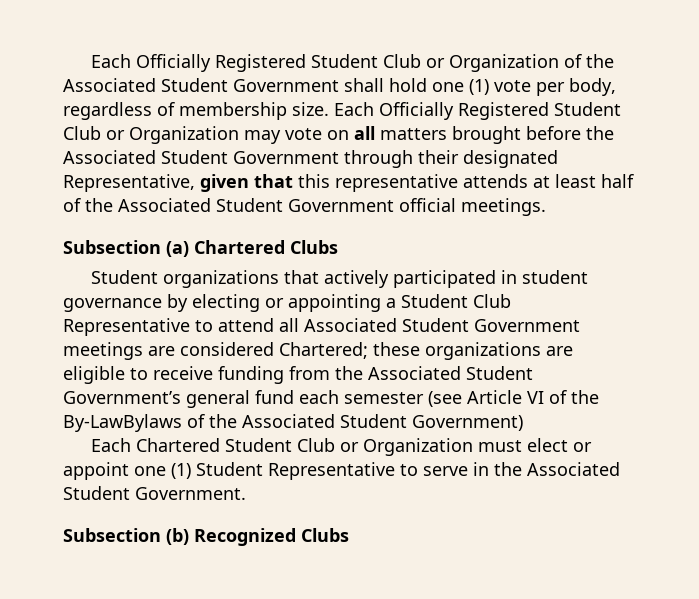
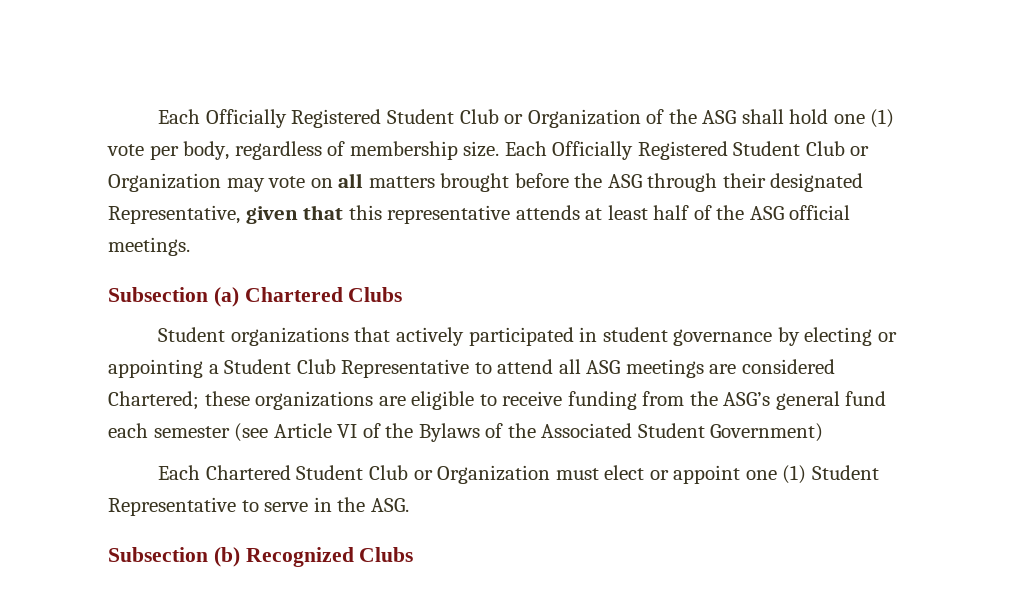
[63,78,339,92] Associated Student Government -> [702,110,737,124] ASG
[63,150,339,164] Associated Student Government -> [607,174,642,188] ASG
[118,198,394,212] Associated Student Government -> [749,206,784,220] ASG
[304,318,580,332] Associated Student Government -> [586,360,621,374] ASG
[368,366,533,380] [63,391,181,404] Associated Student Government’s -> [723,392,771,406] ASG’s
[63,414,182,432] By-LawBylaws -> [418,423,480,442] Bylaws
[527,462,620,476] [63,486,246,500] Associated Student Government. -> [370,498,409,512] ASG.

